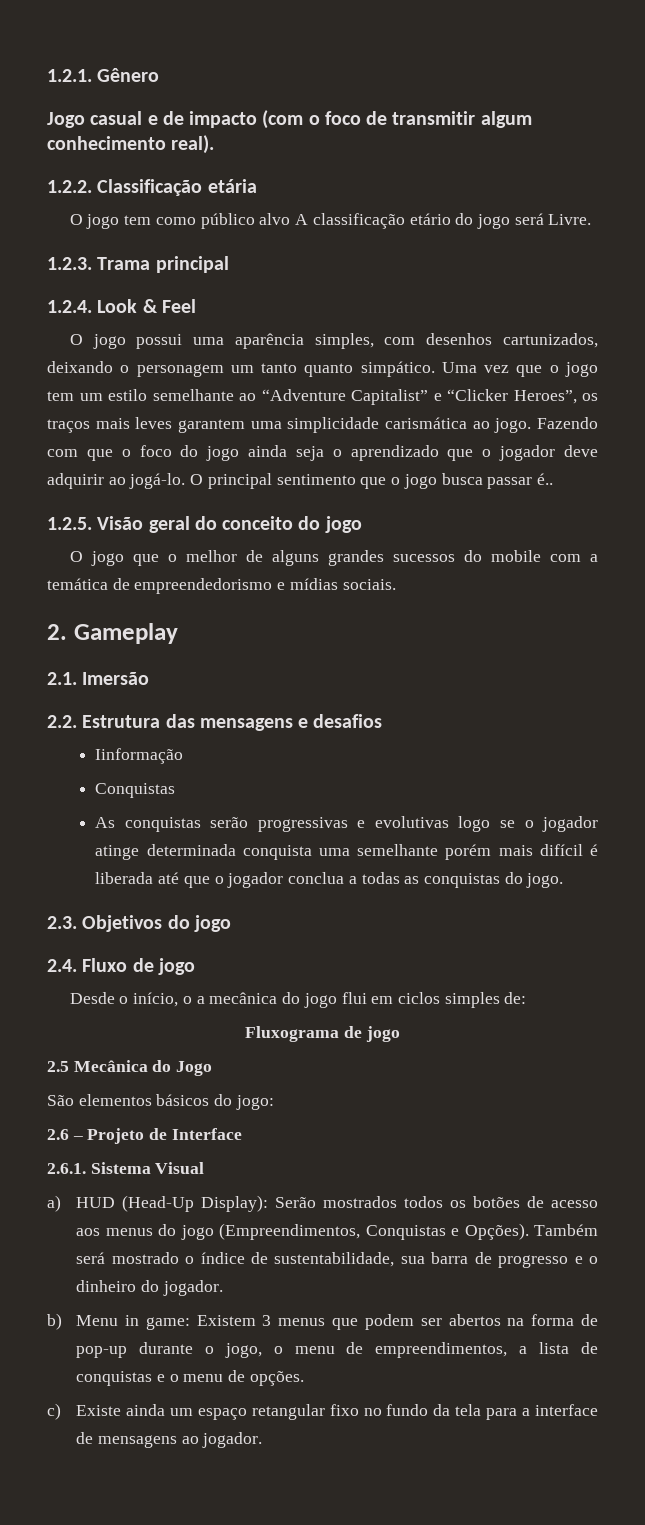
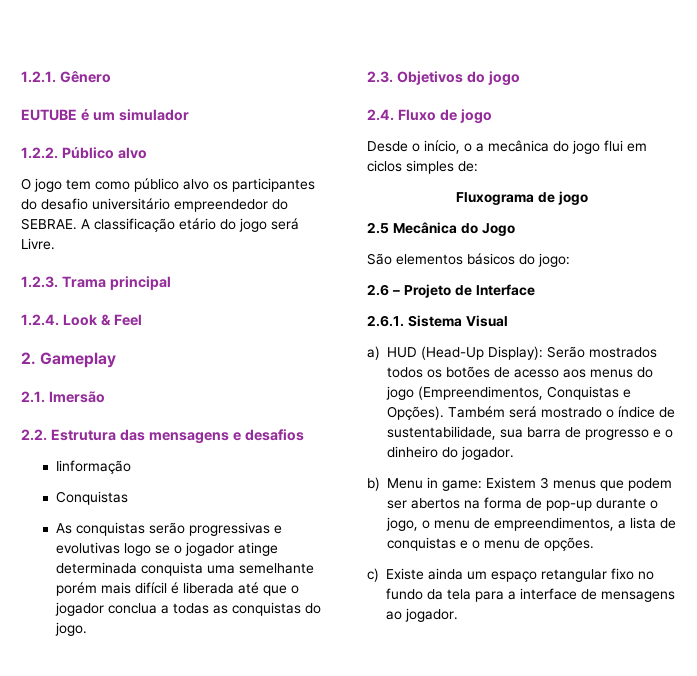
[47,110,532,129] [47,135,215,154] Jogo casual e de impacto (com o foco de transmitir algum conhecimento real). -> [21,109,189,121] EUTUBE é um simulador
[97,179,257,196] Classificação etária -> [61,147,147,159] Público alvo
(291, 219) none -> [213,178,315,192] [21,198,288,212] [21,218,77,230] os participantes do desafio universitário empreendedor do SEBRAE.
[69,333,598,349] [47,361,598,377] [47,389,598,405] [47,417,598,433] [47,445,599,461] [47,473,553,489] [47,516,362,533] [69,550,599,566] [47,578,396,594] // O jogo possui uma aparência simples, com desenhos cartunizados, deixando o personagem um tanto quanto simpático. Uma vez que o jogo tem um estilo semelhante ao “Adventure Capitalist” e “Clicker Heroes”, os traços mais leves garantem uma simplicidade carismática ao jogo. Fazendo com que o foco do jogo ainda seja o aprendizado que o jogador deve adquirir ao jogá-lo. O principal sentimento que o jogo busca passar é.. // 1.2.5. Visão geral do conceito do jogo // O jogo que o melhor de alguns grandes sucessos do mobile com a temática de empreendedorismo e mídias sociais. -> (142, 320) none

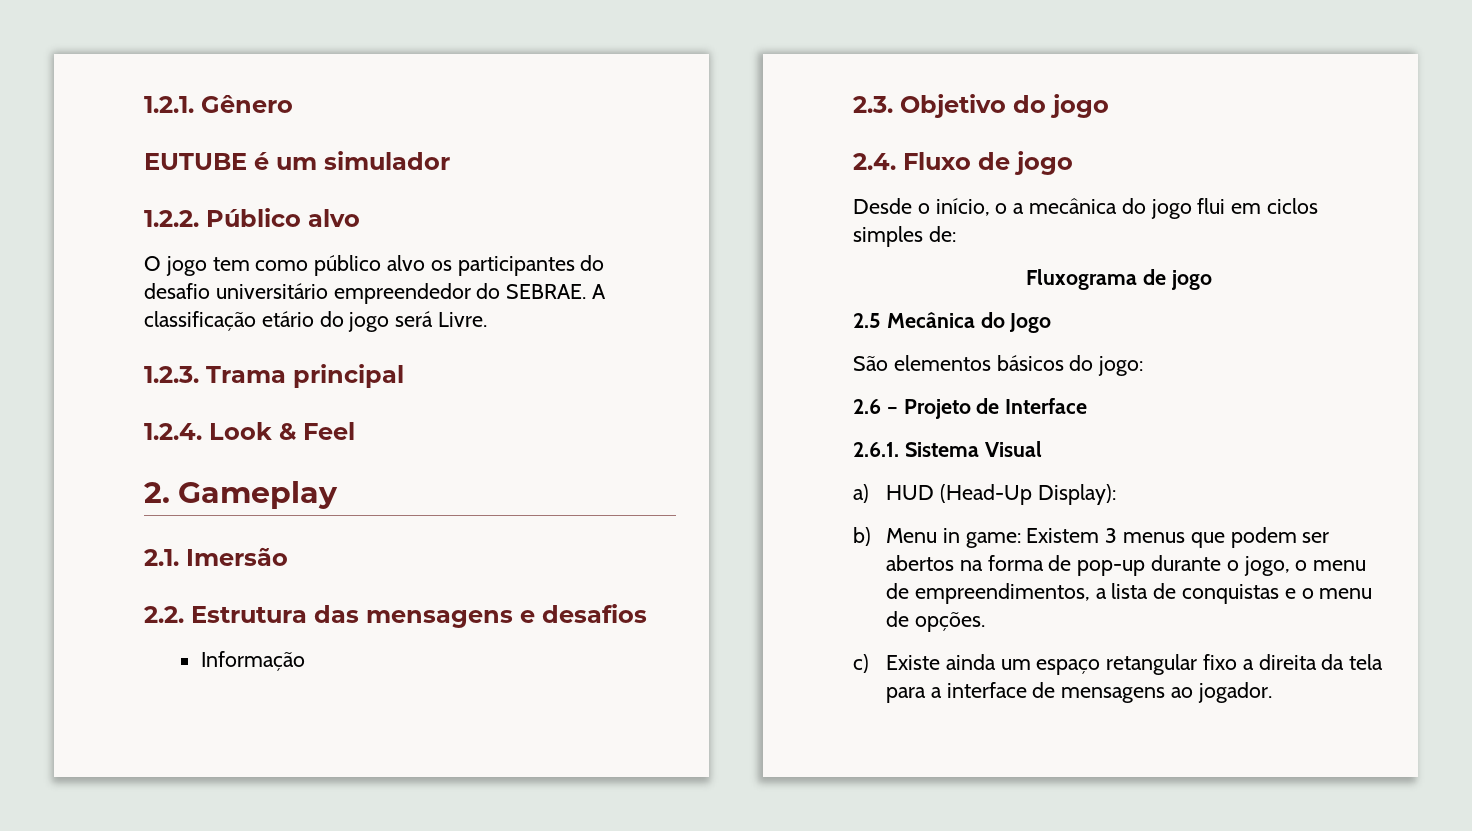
[55,460,131,474] [55,491,128,505] [55,522,282,536] [55,542,278,556] [55,562,314,576] [55,582,299,596] [54,602,321,616] [54,622,87,636] Iinformação // Conquistas // As conquistas serão progressivas e evolutivas logo se o jogador atinge determinada conquista uma semelhante porém mais difícil é liberada até que o jogador conclua a todas as conquistas do jogo. -> [200,651,305,671] Informação
[396,71,463,85] Objetivos -> [900,94,1006,118] Objetivo
[547,346,657,358] [387,366,653,378] [386,386,631,400] [387,406,675,420] [387,426,673,440] [387,446,514,460] Serão mostrados todos os botões de acesso aos menus do jogo (Empreendimentos, Conquistas e Opções). Também será mostrado o índice de sustentabilidade, sua barra de progresso e o dinheiro do jogador. -> (1116, 494) none
[638,571,655,580] [386,588,424,600] no fundo -> [1242,654,1317,670] a direita

